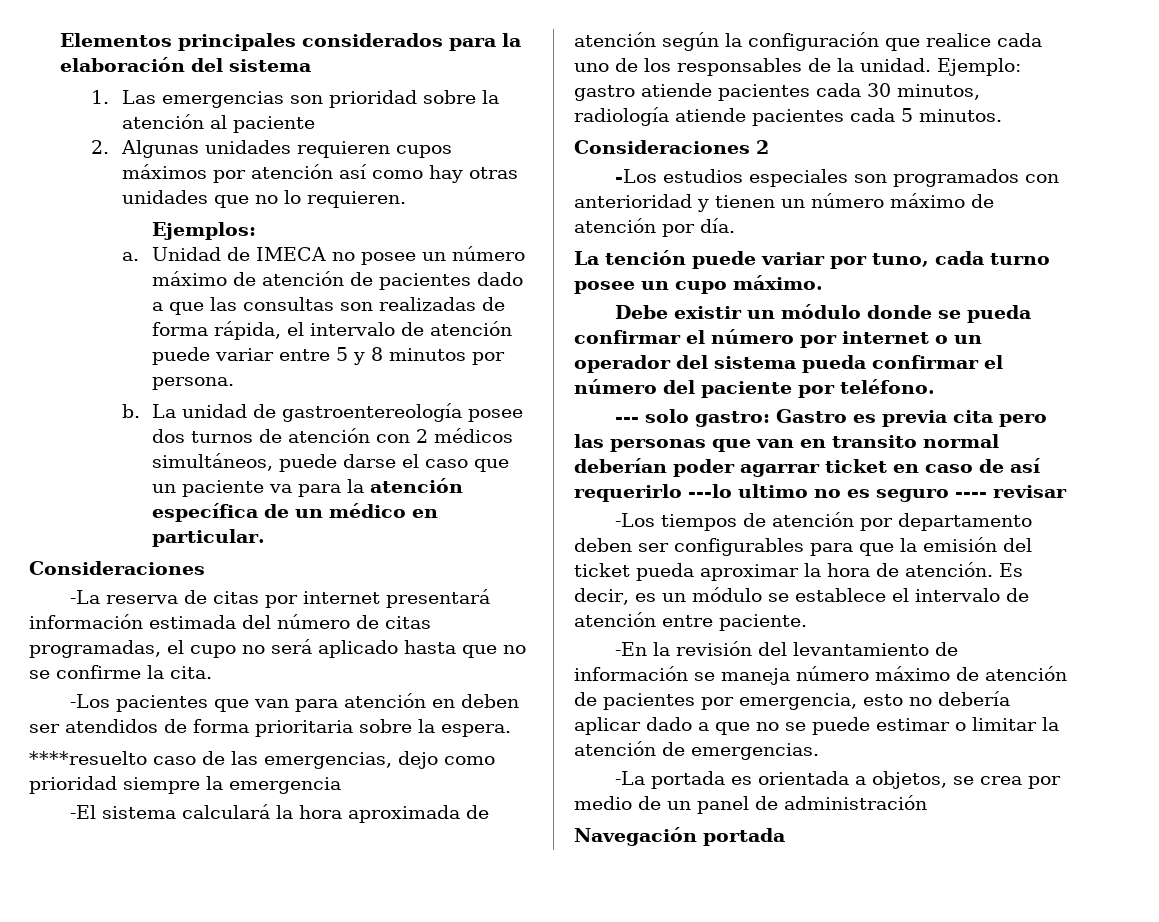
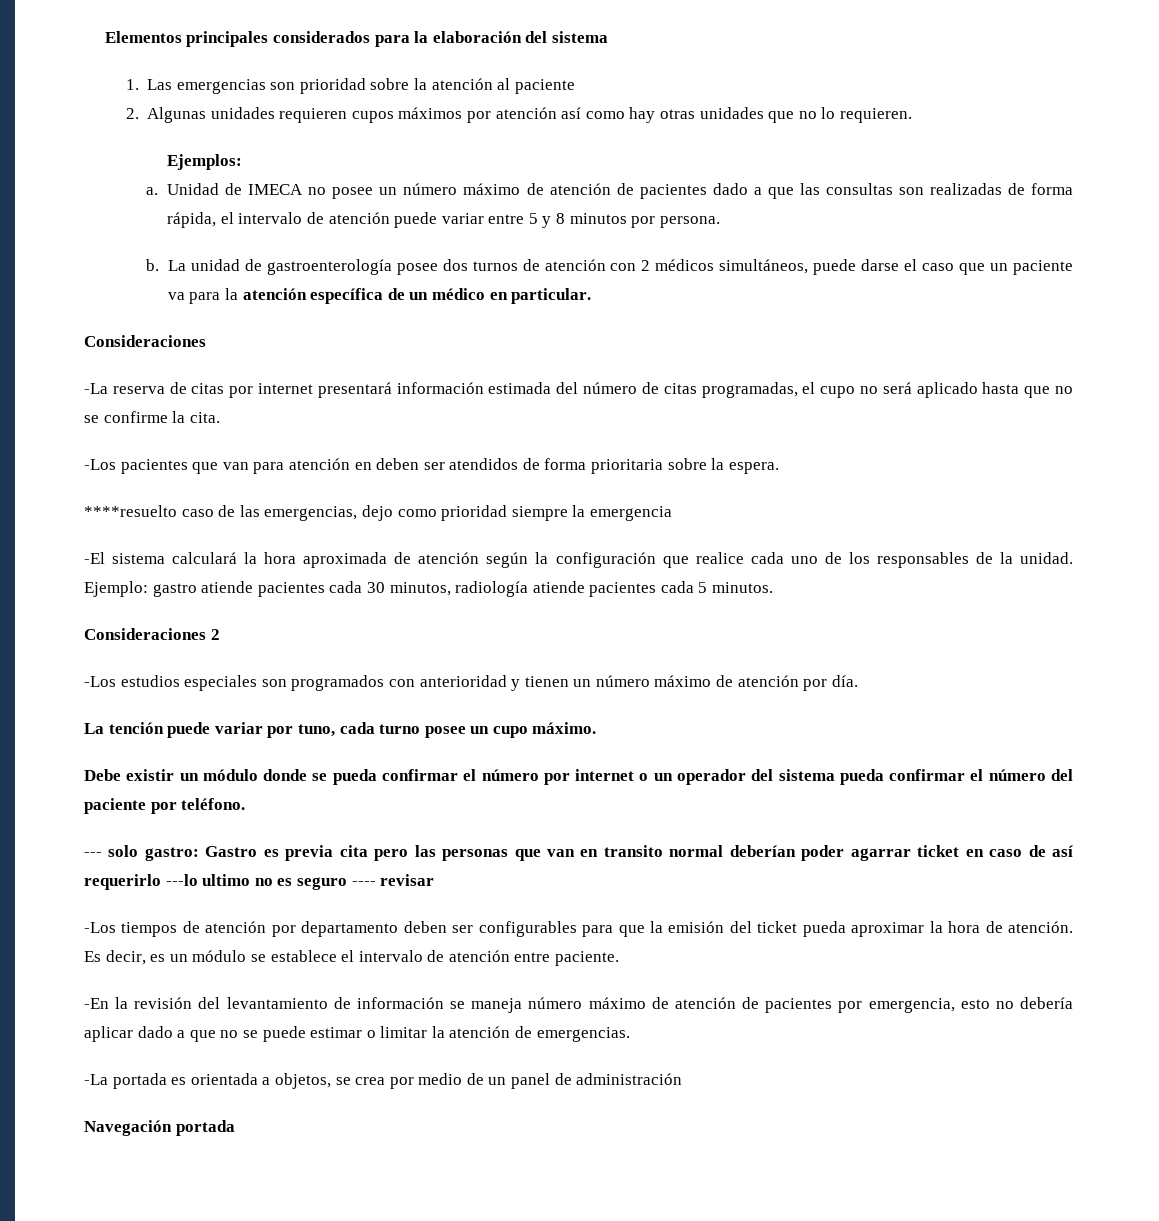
[282,403,463,422] gastroentereología -> [266,259,392,275] gastroenterología

